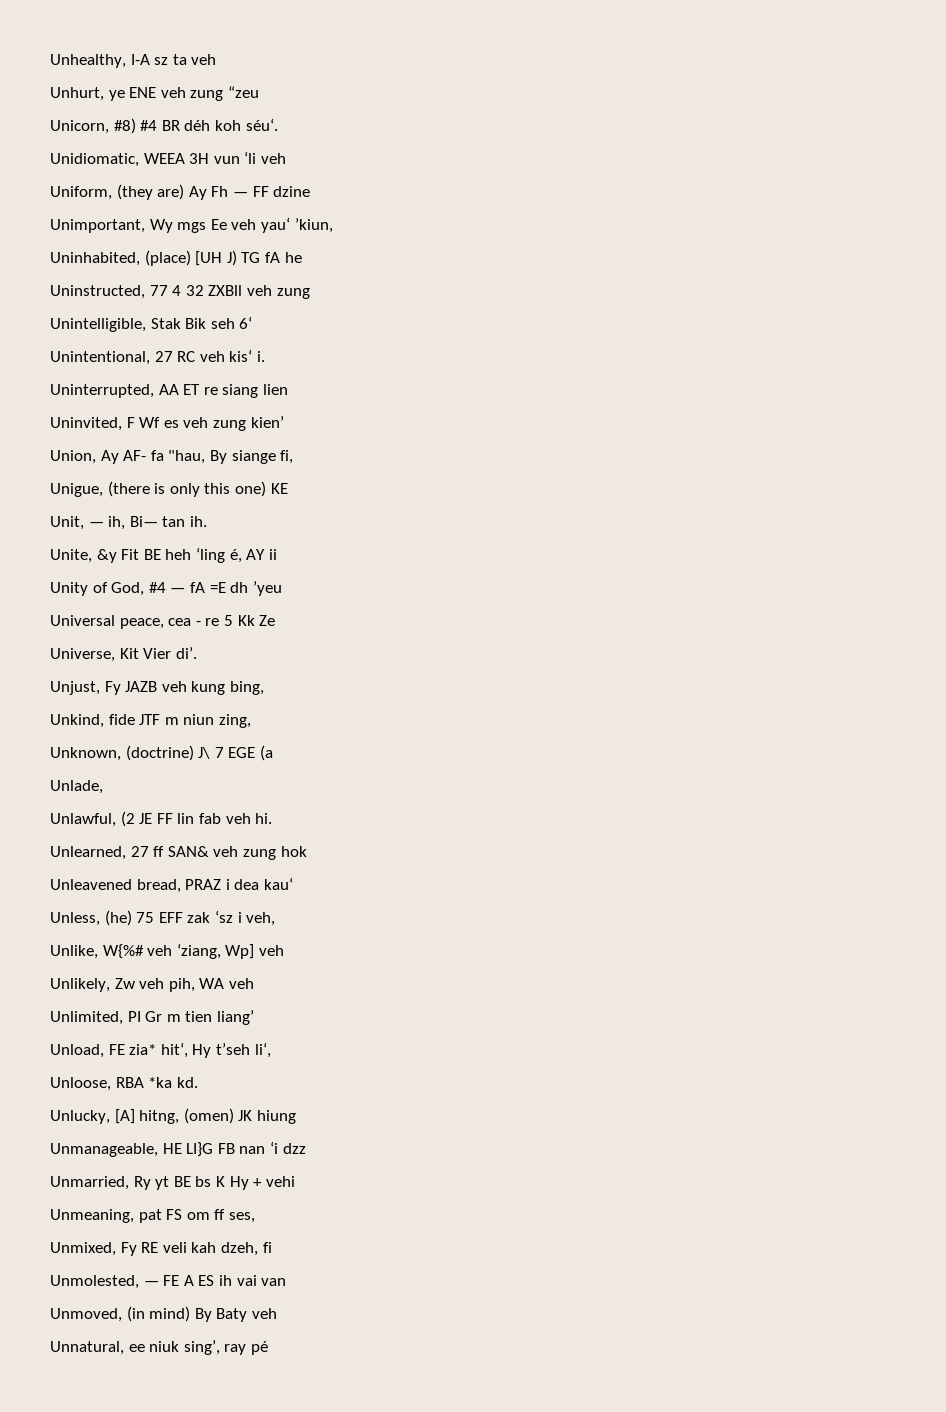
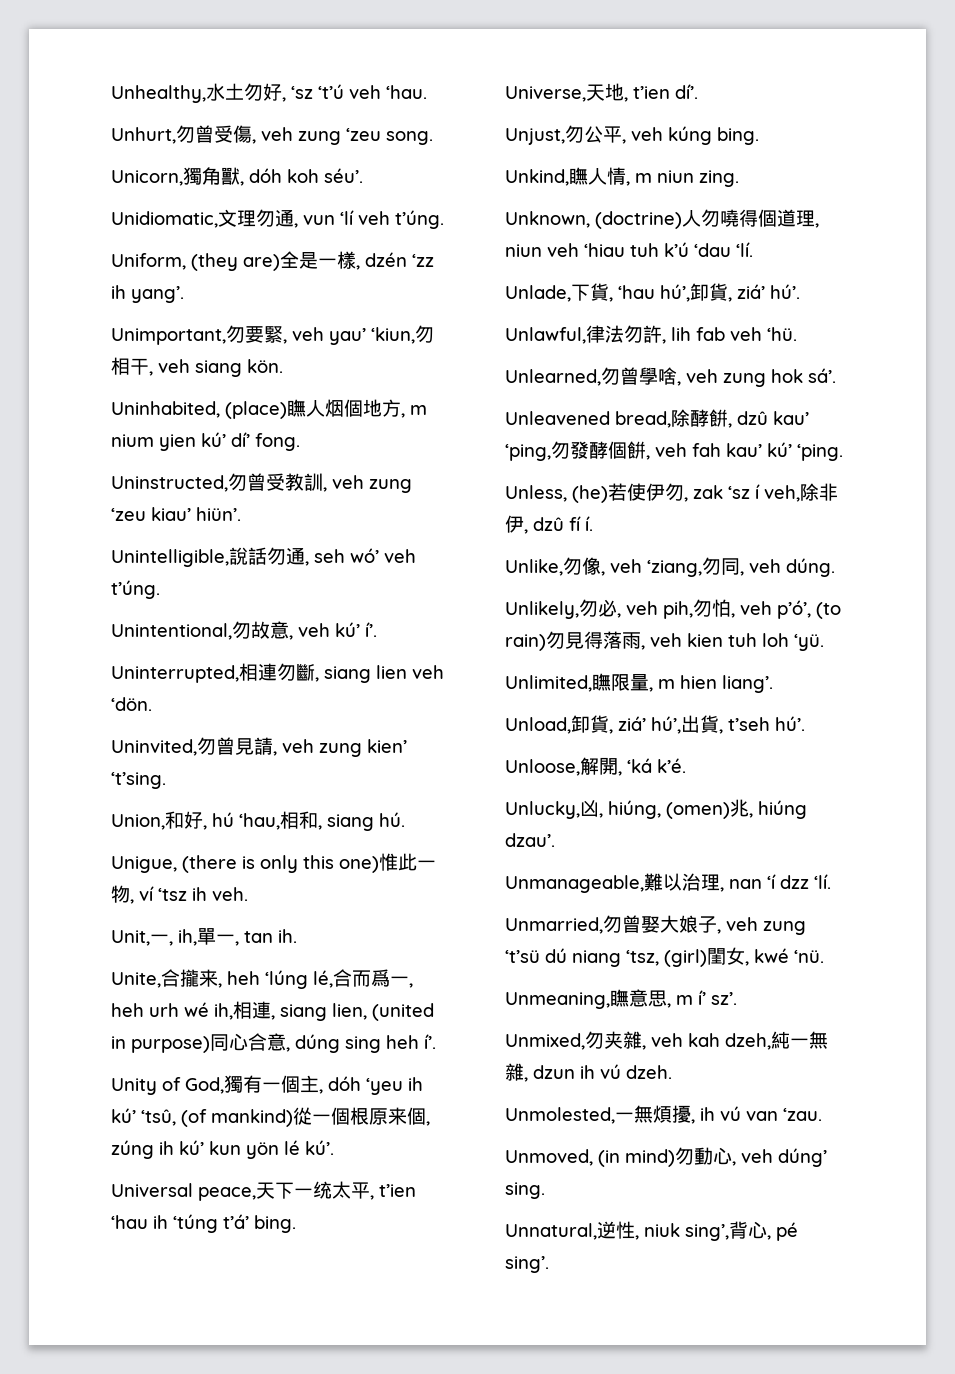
[130,54,217,65] I-A sz ta veh -> [206,83,427,102] 水土勿好, ‘sz ‘t’ú veh ‘hau.
[108,86,259,101] [50,118,278,134] [50,151,286,167] ye ENE veh zung “zeu // Unicorn, #8) #4 BR déh koh séu‘. // Unidiomatic, WEEA 3H vun ‘li veh -> [176,125,433,145] [111,167,363,186] [111,209,444,229] 勿曾受傷, veh zung ‘zeu song. // Unicorn,獨角獸, dóh koh séu’. // Unidiomatic,文理勿通, vun ‘lí veh t’úng.
[188,186,311,200] [50,217,333,233] [50,250,302,266] [50,285,310,299] [50,316,253,332] [50,349,265,365] [50,384,218,398] Ay Fh — FF dzine // Unimportant, Wy mgs Ee veh yau‘ ’kiun, // Uninhabited, (place) [UH J) TG fA he // Uninstructed, 77 4 32 ZXBll veh zung // Unintelligible, Stak Bik seh 6‘ // Unintentional, 27 RC veh kis‘ i. // Uninterrupted, AA ET re -> [280,251,434,270] [111,285,184,303] [111,325,434,345] [111,357,283,377] [111,399,427,419] [111,432,300,451] [111,473,412,493] [111,507,241,521] [111,547,416,567] [111,580,160,599] [111,621,377,640] [111,663,319,683] 全是一樣, dzén ‘zz ih yang’. // Unimportant,勿要緊, veh yau’ ‘kiun,勿相干, veh siang kön. // Uninhabited, (place)瞴人烟個地方, m nium yien kú’ dí’ fong. // Uninstructed,勿曾受教訓, veh zung ‘zeu kiau’ hiün’. // Unintelligible,說話勿通, seh wó’ veh t’úng. // Unintentional,勿故意, veh kú’ í’. // Uninterrupted,相連勿斷,
(288, 389) none -> [412,665,444,679] [111,697,152,711] veh ‘dön.
[126,417,179,428] F Wf es -> [197,737,277,756] 勿曾見請,
(284, 422) none -> [111,772,166,789] ‘t’sing.
[100,450,294,464] Ay AF- fa "hau, By siange fi, -> [165,811,405,831] 和好, hú ‘hau,相和, siang hú.
[270,483,288,494] [50,516,207,530] [50,547,277,563] [50,581,282,596] [50,615,276,629] [50,647,197,662] [50,681,264,695] KE // Unit, — ih, Bi— tan ih. // Unite, &y Fit BE heh ‘ling é, AY ii // Unity of God, #4 — fA =E dh ’yeu // Universal peace, cea - re 5 Kk Ze // Universe, Kit Vier di’. // Unjust, Fy JAZB veh kung bing, -> [379,853,436,871] [111,885,248,904] [111,928,297,946] [111,969,413,989] [111,1001,434,1021] [111,1033,436,1053] [111,1075,423,1095] [111,1107,430,1127] [111,1140,334,1159] [111,1181,416,1201] [111,1214,296,1233] [505,83,698,102] [505,125,759,145] 惟此一物, ví ‘tsz ih veh. // Unit,一, ih,單一, tan ih. // Unite,合攏来, heh ‘lúng lé,合而爲一, heh urh wé ih,相連, siang lien, (united in purpose)同心合意, dúng sing heh í’. // Unity of God,獨有一個主, dóh ‘yeu ih kú’ ‘tsû, (of mankind)從一個根原来個, zúng ih kú’ kun yön lé kú’. // Universal peace,天下一统太平, t’ien ‘hau ih ‘túng t’á’ bing. // Universe,天地, t’ien dí’. // Unjust,勿公平, veh kúng bing.
[108,714,161,725] fide JTF -> [569,167,630,186] 瞴人情,
[218,714,251,728] zing, -> [699,170,739,187] zing.
[198,745,273,761] [50,780,103,794] [50,811,195,827] J\ 7 EGE (a // Unlade, // Unlawful, (2 JE FF lin -> [682,209,819,228] [505,242,753,257] [505,283,800,302] [505,325,691,344] 人勿嘵得個道理, niun veh ‘hiau tuh k’ú ‘dau ‘lí. // Unlade,下貨, ‘hau hú’,卸貨, ziá’ hú’. // Unlawful,律法勿許, lih
[255,813,273,824] hi. -> [767,327,797,341] ‘hü.
[130,846,209,857] 27 ff SAN& -> [601,367,681,386] 勿曾學啥,
(307, 851) none -> [808,368,836,383] sá’.
[185,877,293,890] PRAZ i dea kau‘ -> [671,409,809,428] [505,441,843,461] 除酵餠, dzû kau’ ‘ping,勿發酵個餠, veh fah kau’ kú’ ‘ping.
[136,912,183,923] 75 EFF -> [608,483,688,502] 若使伊勿,
[237,912,242,923] i -> [755,484,760,499] í
[50,943,284,959] // Unlike, W{%# veh ‘ziang, Wp] veh -> [800,483,838,501] [505,515,593,534] [505,557,835,577] 除非伊, dzû fí í. // Unlike,勿像, veh ‘ziang,勿同, veh dúng.
[114,978,254,992] [50,1010,254,1025] [50,1042,271,1058] [50,1077,198,1091] [50,1108,296,1124] [50,1141,278,1157] Zw veh pih, WA veh // Unlimited, PI Gr m tien liang’ // Unload, FE zia* hit‘, Hy t’seh li‘, // Unloose, RBA *ka kd. // Unlucky, [A] hitng, (omen) JK hiung // Unmanageable, HE LI}G FB nan ‘i -> [579,599,841,619] [505,631,824,651] [505,673,773,693] [505,715,805,734] [505,757,686,776] [505,799,807,819] [505,833,555,847] [505,873,776,893] 勿必, veh pih,勿怕, veh p’ó’, (to rain)勿見得落雨, veh kien tuh loh ‘yü. // Unlimited,瞴限量, m hien liang’. // Unload,卸貨, ziá’ hú’,出貨, t’seh hú’. // Unloose,解開, ‘ká k’é. // Unlucky,凶, hiúng, (omen)兆, hiúng dzau’. // Unmanageable,難以治理, nan ‘í
(306, 1148) none -> [814,874,831,889] ‘lí.
[133,1176,295,1190] [50,1209,255,1223] [50,1242,272,1256] [50,1275,257,1289] Ry yt BE bs K Hy + vehi // Unmeaning, pat FS om ff ses, // Unmixed, Fy RE veli kah dzeh, fi // Unmolested, — FE A ES ih vai -> [603,915,806,935] [505,947,824,967] [505,989,737,1009] [505,1031,828,1050] [505,1063,672,1082] [505,1105,741,1124] 勿曾娶大娘子, veh zung ‘t’sü dú niang ‘tsz, (girl)閨女, kwé ‘nü. // Unmeaning,瞴意思, m í’ sz’. // Unmixed,勿夹雜, veh kah dzeh,純一無雜, dzun ih vú dzeh. // Unmolested,一無煩擾, ih vú
(287, 1282) none -> [783,1108,822,1121] ‘zau.
[194,1308,277,1322] By Baty veh -> [675,1147,827,1167] [505,1182,545,1199] 勿動心, veh dúng’ sing.
[128,1340,268,1355] ee niuk sing’, ray pé -> [597,1221,798,1241] [505,1256,549,1273] 逆性, niuk sing’,背心, pé sing’.

